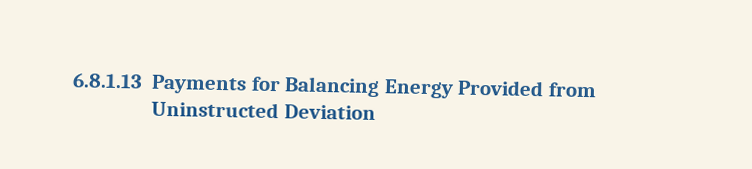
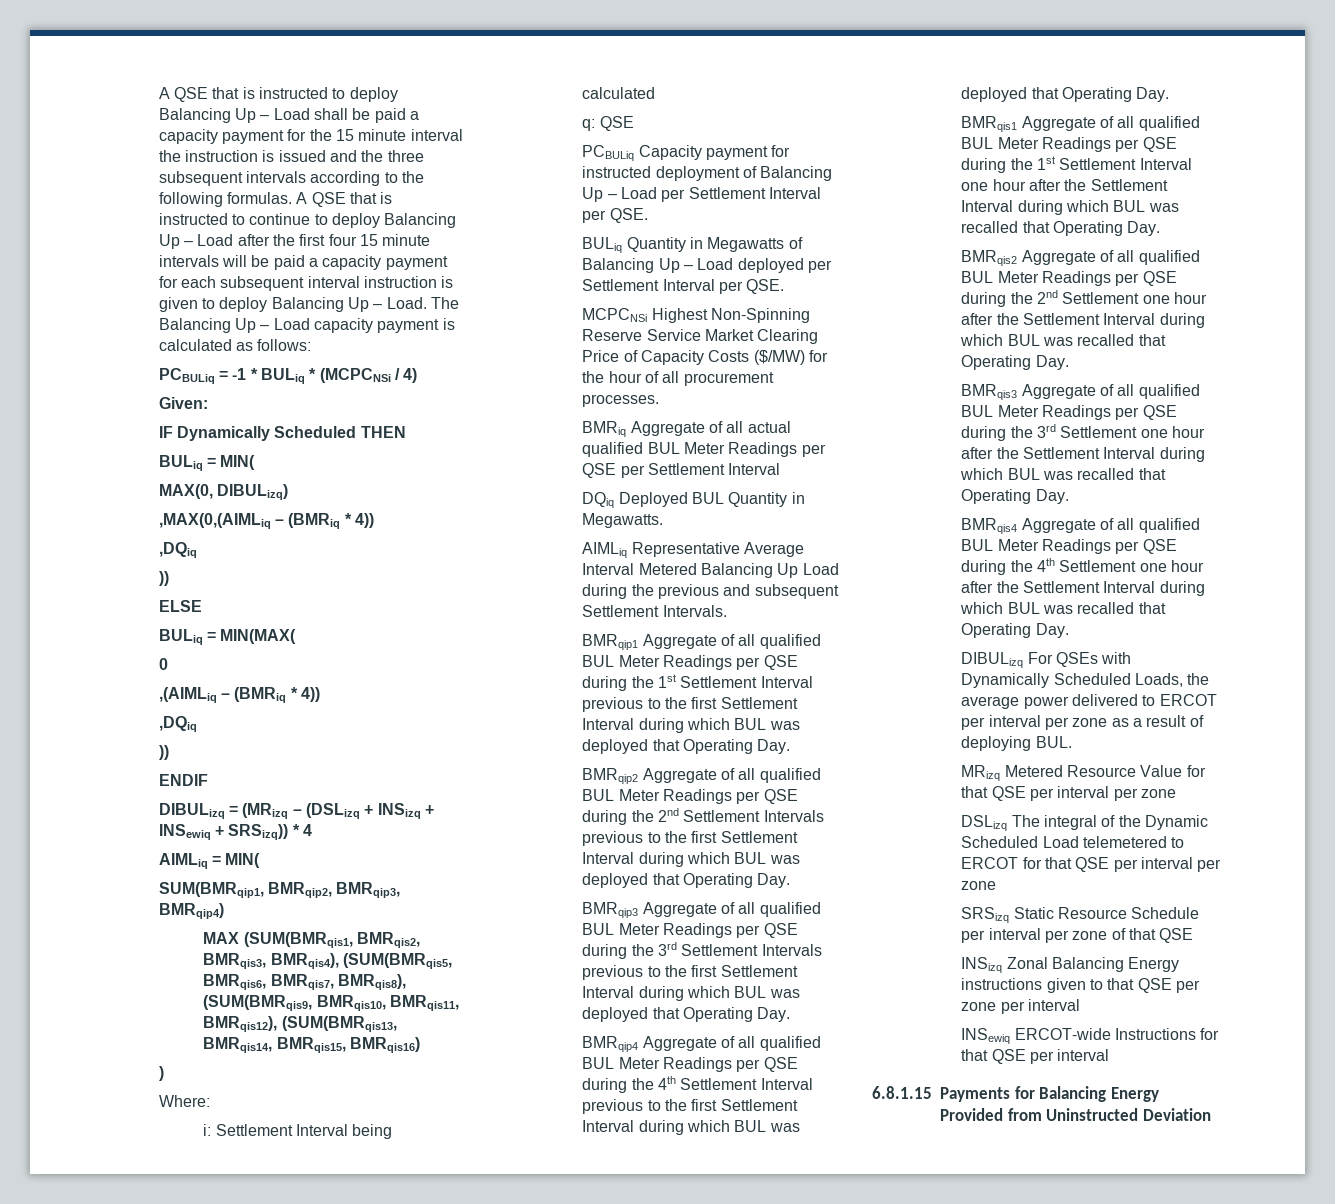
[72,73,143,89] 6.8.1.13 -> [158,87,398,102] [158,108,419,123] [158,129,463,144] [158,150,424,162] [158,171,424,186] [158,192,393,207] [158,213,457,228] [158,234,431,249] [158,255,448,270] [158,276,454,291] [158,297,459,312] [158,318,455,333] [158,339,312,351] [158,368,418,384] [158,397,208,409] [158,426,406,441] [158,455,256,471] [158,484,288,500] [158,513,374,529] [158,542,197,558] [158,571,169,586] [158,600,202,612] [158,629,297,645] [158,658,168,670] [158,687,320,703] [158,716,197,732] [158,745,169,760] [158,774,208,786] [158,803,434,819] [158,824,312,840] [158,853,261,869] [158,882,401,898] [158,903,224,919] [203,932,420,948] [203,953,452,969] [203,974,406,990] [203,995,459,1011] [203,1016,397,1032] [203,1037,420,1053] [158,1066,164,1081] [158,1095,210,1107] [203,1124,393,1139] [582,87,656,99] [582,116,634,131] [582,145,791,161] [582,166,833,181] [582,187,821,202] [582,208,648,223] [582,237,803,253] [582,258,832,273] [582,279,785,294] [582,308,810,323] [582,329,819,344] [582,350,828,365] [582,371,774,386] [582,394,660,407] [582,421,791,437] [582,442,826,457] [582,463,781,478] [582,492,805,508] [582,513,664,528] [582,542,804,558] [582,563,839,578] [582,584,839,599] [582,605,727,617] [582,634,821,650] [582,655,798,670] [582,674,813,691] [582,697,798,712] [582,718,800,733] [582,739,791,754] [582,768,821,784] [582,789,798,804] [582,808,824,825] [582,831,798,846] [582,852,800,867] [582,873,791,888] [582,902,821,918] [582,923,798,938] [582,942,822,959] [582,965,798,980] [582,986,800,1001] [582,1007,791,1022] [582,1036,821,1052] [582,1057,798,1072] [582,1076,813,1093] [582,1099,798,1114] [582,1120,800,1135] [961,87,1170,102] [961,116,1200,132] [961,137,1177,152] [961,156,1192,173] [961,179,1168,191] [961,200,1179,215] [961,221,1161,236] [961,250,1200,266] [961,271,1177,286] [961,290,1207,307] [961,313,1205,328] [960,334,1166,346] [961,355,1069,370] [961,384,1200,400] [961,405,1177,420] [961,424,1205,441] [961,447,1205,462] [960,468,1166,480] [961,489,1069,504] [961,518,1200,534] [961,539,1177,554] [961,558,1204,575] [961,581,1205,596] [960,602,1166,614] [961,623,1069,638] [961,652,1132,668] [961,673,1210,688] [961,694,1217,709] [961,715,1204,730] [961,736,1072,751] [961,765,1206,781] [961,786,1176,801] [961,815,1208,831] [961,836,1185,848] [961,857,1222,872] [961,881,997,890] [961,907,1200,923] [961,928,1194,943] [961,957,1180,973] [961,978,1200,993] [961,999,1080,1014] [961,1028,1220,1044] [961,1049,1110,1064] [872,1086,932,1099] A QSE that is instructed to deploy Balancing Up – Load shall be paid a capacity payment for the 15 minute interval the instruction is issued and the three subsequent intervals according to the following formulas. A QSE that is instructed to continue to deploy Balancing Up – Load after the first four 15 minute intervals will be paid a capacity payment for each subsequent interval instruction is given to deploy Balancing Up – Load. The Balancing Up – Load capacity payment is calculated as follows: // PCBULiq = -1 * BULiq * (MCPCNSi / 4) // Given: // IF Dynamically Scheduled THEN // BULiq = MIN( // MAX(0, DIBULizq) // ,MAX(0,(AIMLiq – (BMRiq * 4)) // ,DQiq // )) // ELSE // BULiq = MIN(MAX( // 0 // ,(AIMLiq – (BMRiq * 4)) // ,DQiq // )) // ENDIF // DIBULizq = (MRizq – (DSLizq + INSizq + INSewiq + SRSizq)) * 4 // AIMLiq = MIN( // SUM(BMRqip1, BMRqip2, BMRqip3, BMRqip4) // MAX (SUM(BMRqis1, BMRqis2, BMRqis3, BMRqis4), (SUM(BMRqis5, BMRqis6, BMRqis7, BMRqis8), (SUM(BMRqis9, BMRqis10, BMRqis11, BMRqis12), (SUM(BMRqis13, BMRqis14, BMRqis15, BMRqis16) // ) // Where: // i: Settlement Interval being calculated // q: QSE // PCBULiq Capacity payment for instructed deployment of Balancing Up – Load per Settlement Interval per QSE. // BULiq Quantity in Megawatts of Balancing Up – Load deployed per Settlement Interval per QSE. // MCPCNSi Highest Non-Spinning Reserve Service Market Clearing Price of Capacity Costs ($/MW) for the hour of all procurement processes. // BMRiq Aggregate of all actual qualified BUL Meter Readings per QSE per Settlement Interval // DQiq Deployed BUL Quantity in Megawatts. // AIMLiq Representative Average Interval Metered Balancing Up Load during the previous and subsequent Settlement Intervals. // BMRqip1 Aggregate of all qualified BUL Meter Readings per QSE during the 1st Settlement Interval previous to the first Settlement Interval during which BUL was deployed that Operating Day. // BMRqip2 Aggregate of all qualified BUL Meter Readings per QSE during the 2nd Settlement Intervals previous to the first Settlement Interval during which BUL was deployed that Operating Day. // BMRqip3 Aggregate of all qualified BUL Meter Readings per QSE during the 3rd Settlement Intervals previous to the first Settlement Interval during which BUL was deployed that Operating Day. // BMRqip4 Aggregate of all qualified BUL Meter Readings per QSE during the 4th Settlement Interval previous to the first Settlement Interval during which BUL was deployed that Operating Day. // BMRqis1 Aggregate of all qualified BUL Meter Readings per QSE during the 1st Settlement Interval one hour after the Settlement Interval during which BUL was recalled that Operating Day. // BMRqis2 Aggregate of all qualified BUL Meter Readings per QSE during the 2nd Settlement one hour after the Settlement Interval during which BUL was recalled that Operating Day. // BMRqis3 Aggregate of all qualified BUL Meter Readings per QSE during the 3rd Settlement one hour after the Settlement Interval during which BUL was recalled that Operating Day. // BMRqis4 Aggregate of all qualified BUL Meter Readings per QSE during the 4th Settlement one hour after the Settlement Interval during which BUL was recalled that Operating Day. // DIBULizq For QSEs with Dynamically Scheduled Loads, the average power delivered to ERCOT per interval per zone as a result of deploying BUL. // MRizq Metered Resource Value for that QSE per interval per zone // DSLizq The integral of the Dynamic Scheduled Load telemetered to ERCOT for that QSE per interval per zone // SRSizq Static Resource Schedule per interval per zone of that QSE // INSizq Zonal Balancing Energy instructions given to that QSE per zone per interval // INSewiq ERCOT-wide Instructions for that QSE per interval // 6.8.1.15

